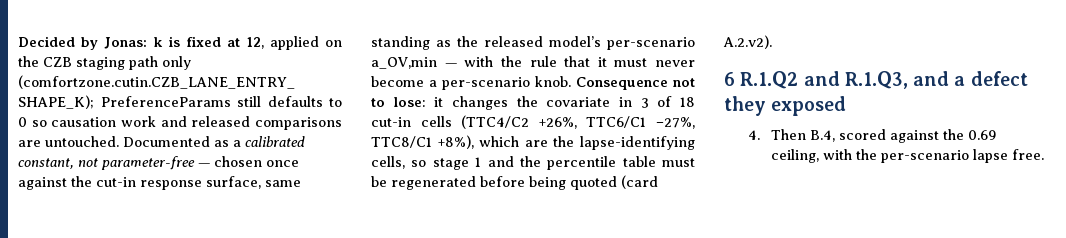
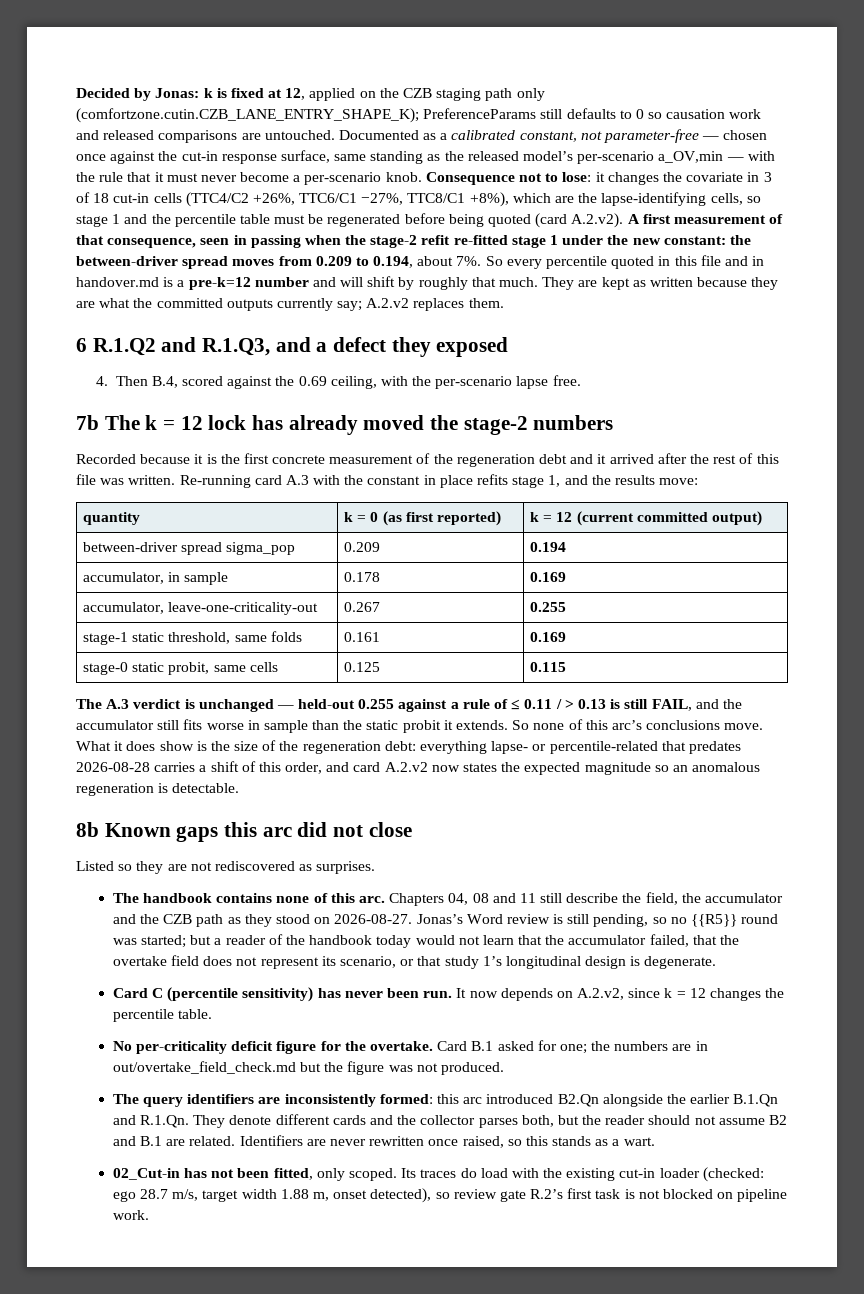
(772, 42) none -> [627,214,784,224] [76,235,751,248] [76,255,765,269] [76,276,779,290] [76,298,504,311] A first measurement of that consequence, seen in passing when the stage-2 refit re-fitted stage 1 under the new constant: the between-driver spread moves from 0.209 to 0.194, about 7%. So every percentile quoted in this file and in handover.md is a pre-k=12 number and will shift by roughly that much. They are kept as written because they are what the committed outputs currently say; A.2.v2 replaces them.
(1045, 154) none -> [76,415,614,435] [76,453,779,467] [76,474,699,488] [83,512,141,525] [344,511,501,526] [530,511,762,526] [83,542,296,555] [344,542,381,552] [530,542,567,552] [83,572,229,585] [344,572,381,582] [530,572,567,582] [83,602,319,615] [344,602,381,612] [530,602,567,612] [83,631,302,645] [344,632,381,642] [530,632,567,642] [83,662,278,675] [344,662,381,672] [530,662,567,672] [76,699,742,712] [76,719,764,733] [76,740,741,754] [76,761,761,775] [76,783,240,796] [76,822,412,842] [76,861,376,874] [112,892,784,906] [112,914,779,927] [112,934,740,948] [112,955,717,969] [112,987,785,1002] [112,1009,213,1022] [112,1040,708,1054] [112,1061,504,1075] [112,1094,779,1107] [112,1114,788,1128] [112,1135,655,1148] [112,1167,764,1182] [112,1188,788,1203] [112,1210,149,1220] // 7b The k = 12 lock has already moved the stage-2 numbers // Recorded because it is the first concrete measurement of the regeneration debt and it arrived after the rest of this file was written. Re-running card A.3 with the constant in place refits stage 1, and the results move: // quantity | k = 0 (as first reported) | k = 12 (current committed output) // between-driver spread sigma_pop | 0.209 | 0.194 // accumulator, in sample | 0.178 | 0.169 // accumulator, leave-one-criticality-out | 0.267 | 0.255 // stage-1 static threshold, same folds | 0.161 | 0.169 // stage-0 static probit, same cells | 0.125 | 0.115 // The A.3 verdict is unchanged — held-out 0.255 against a rule of ≤ 0.11 / > 0.13 is still FAIL, and the accumulator still fits worse in sample than the static probit it extends. So none of this arc’s conclusions move. What it does show is the size of the regeneration debt: everything lapse- or percentile-related that predates 2026-08-28 carries a shift of this order, and card A.2.v2 now states the expected magnitude so an anomalous regeneration is detectable. // 8b Known gaps this arc did not close // Listed so they are not rediscovered as surprises. // The handbook contains none of this arc. Chapters 04, 08 and 11 still describe the field, the accumulator and the CZB path as they stood on 2026-08-27. Jonas’s Word review is still pending, so no {{R5}} round was started; but a reader of the handbook today would not learn that the accumulator failed, that the overtake field does not represent its scenario, or that study 1’s longitudinal design is degenerate. // Card C (percentile sensitivity) has never been run. It now depends on A.2.v2, since k = 12 changes the percentile table. // No per-criticality deficit figure for the overtake. Card B.1 asked for one; the numbers are in out/overtake_field_check.md but the figure was not produced. // The query identifiers are inconsistently formed: this arc introduced B2.Qn alongside the earlier B.1.Qn and R.1.Qn. They denote different cards and the collector parses both, but the reader should not assume B2 and B.1 are related. Identifiers are never rewritten once raised, so this stands as a wart. // 02_Cut-in has not been fitted, only scoped. Its traces do load with the existing cut-in loader (checked: ego 28.7 m/s, target width 1.88 m, onset detected), so review gate R.2’s first task is not blocked on pipeline work.

